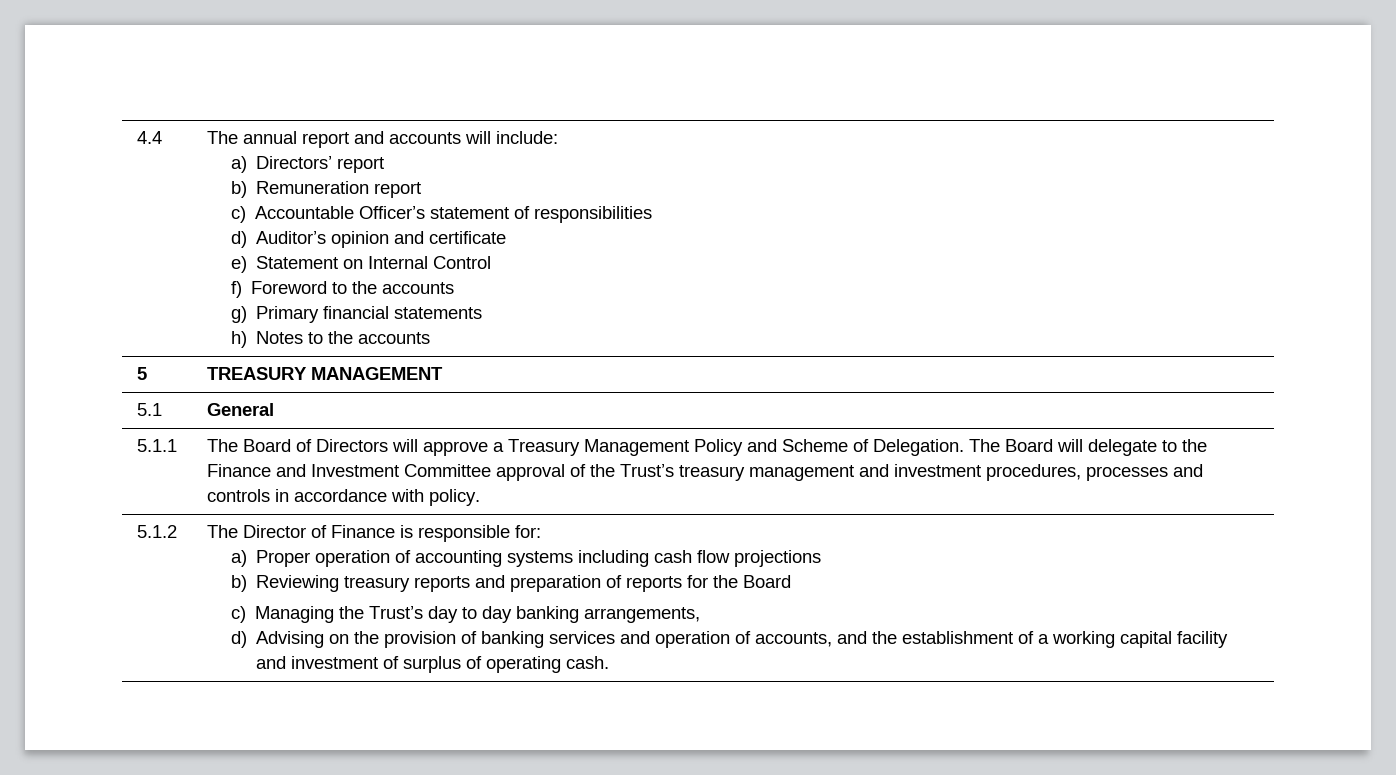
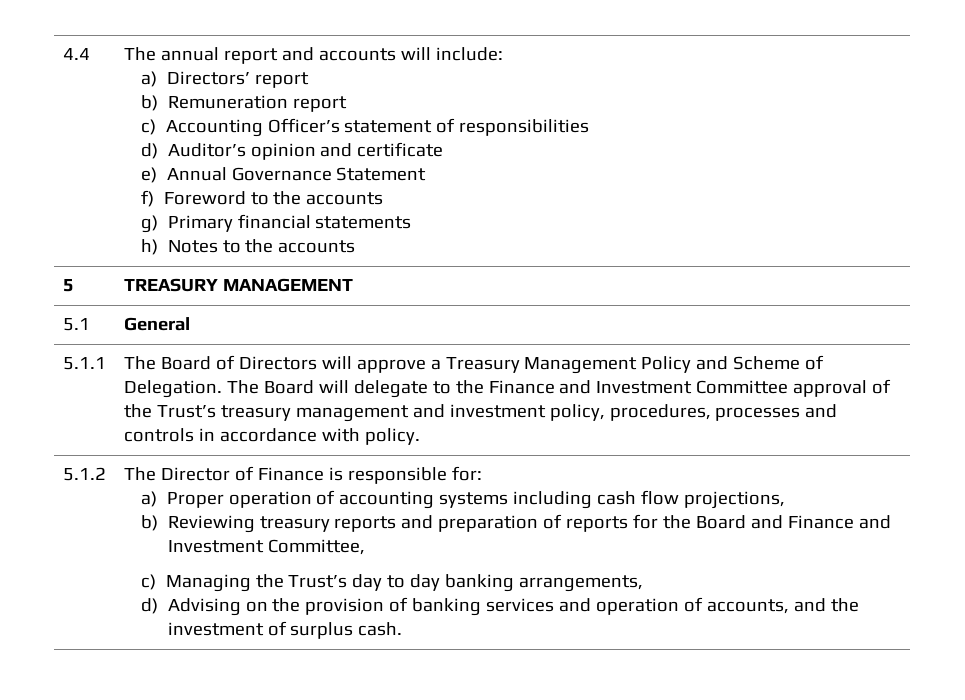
[255,206,355,219] Accountable -> [165,119,263,137] Accounting
(248, 264) none -> [166,167,332,181] Annual Governance
[343,256,492,269] on Internal Control -> (427, 174) none
(981, 470) none -> [549,404,605,421] policy,
[734,550,822,567] projections -> [684,491,786,509] projections,
(792, 581) none -> [751,515,892,529] [167,539,365,555] and Finance and Investment Committee,
[902,631,1229,648] [256,656,287,669] establishment of a working capital facility and -> (860, 605) none
[466,656,562,673] of operating -> (354, 630) none

